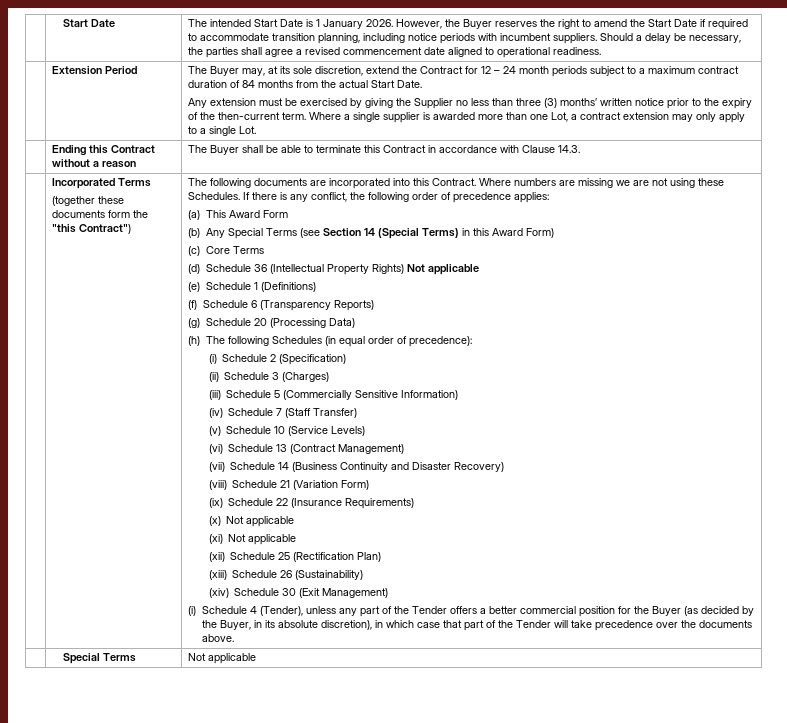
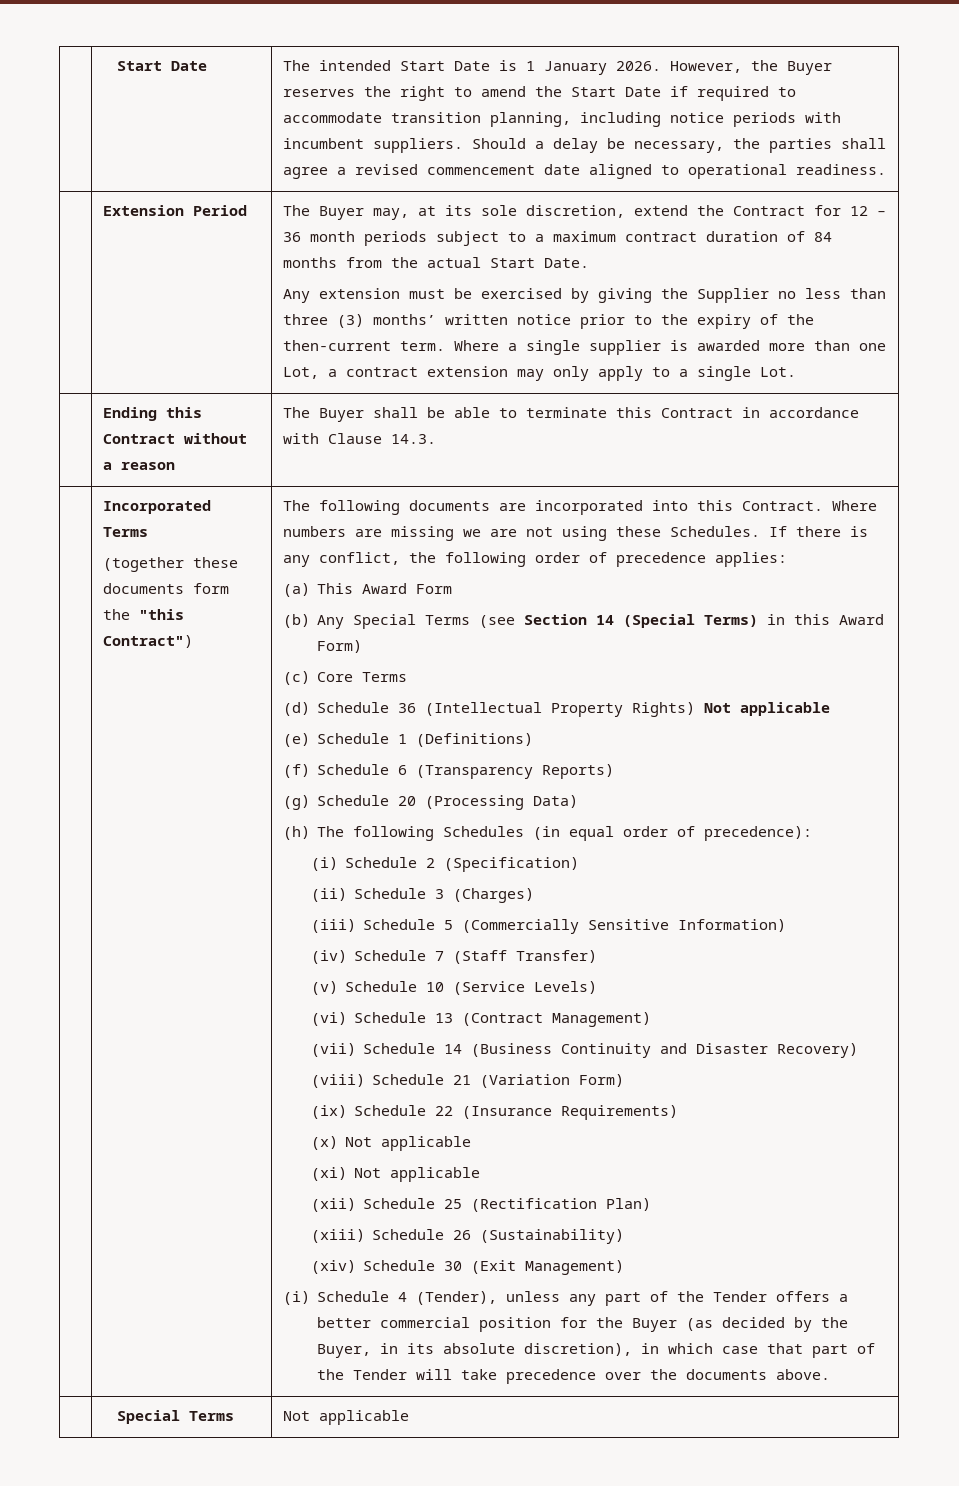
[503,66,517,74] 24 -> [282,232,301,242] 36

